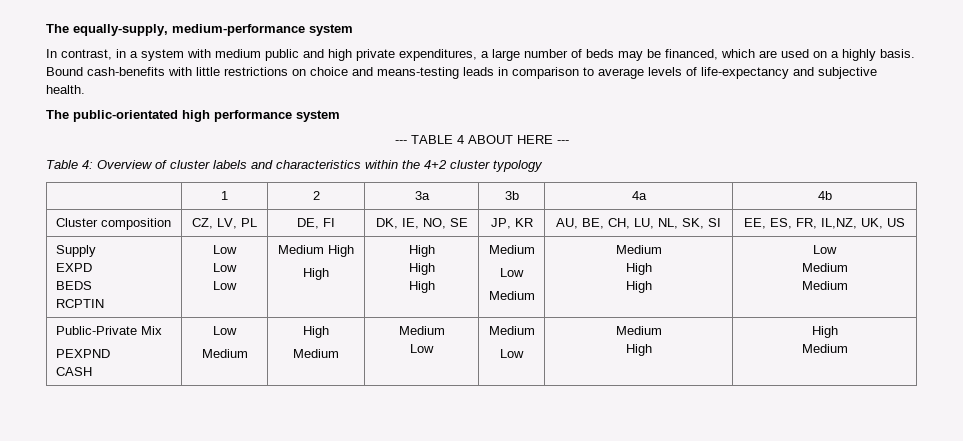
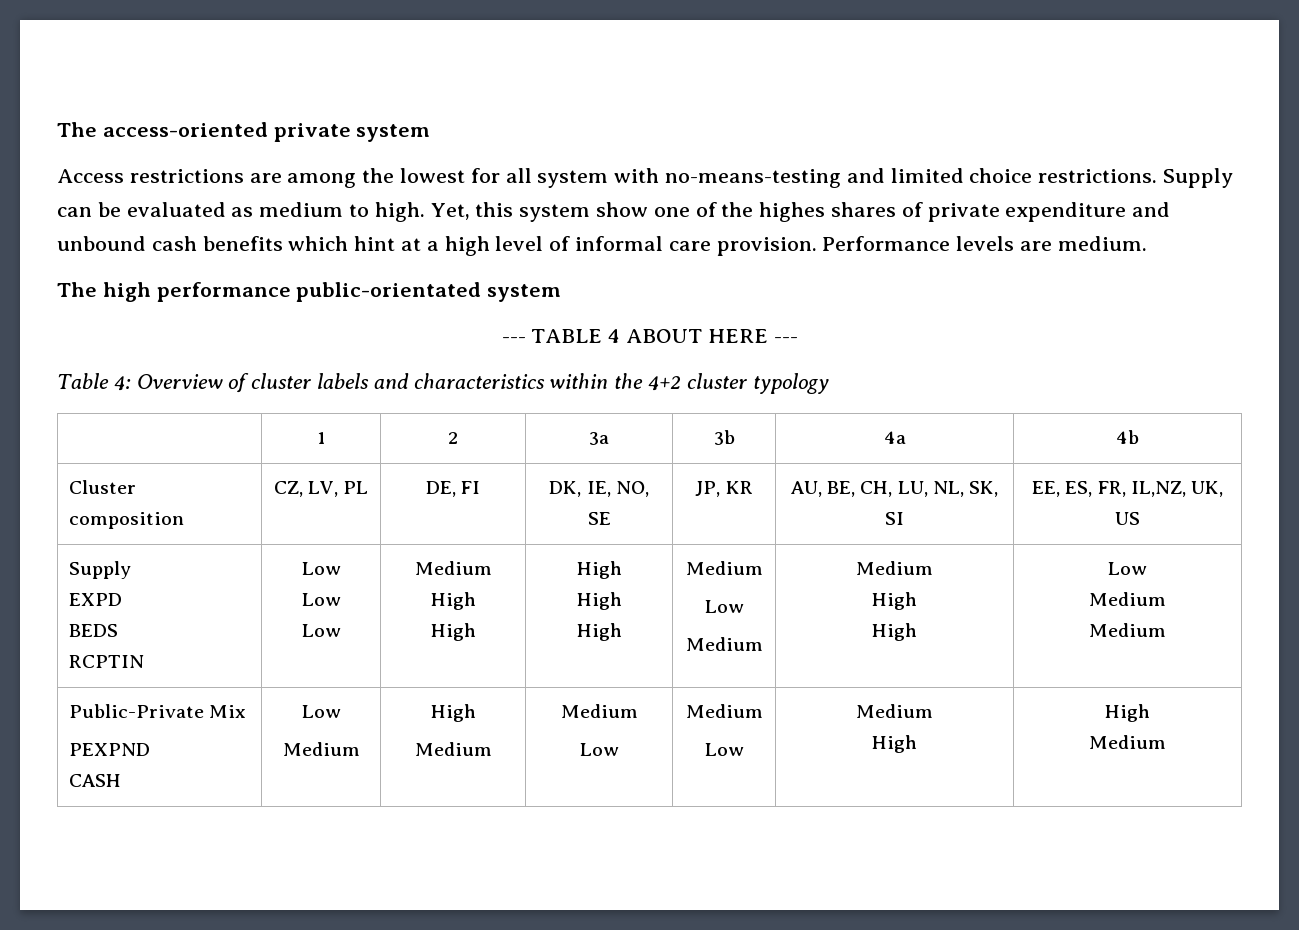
[46,24,353,36] [46,49,915,61] [46,67,877,79] [46,85,85,94] [46,110,178,122] The equally-supply, medium-performance system // In contrast, in a system with medium public and high private expenditures, a large number of beds may be financed, which are used on a highly basis. Bound cash-benefits with little restrictions on choice and means-testing leads in comparison to average levels of life-expectancy and subjective health. // The public-orientated -> [57,122,431,142] [57,168,1234,188] [57,202,1171,222] [57,236,1147,256] [57,282,97,297] The access-oriented private system // Access restrictions are among the lowest for all system with no-means-testing and limited choice restrictions. Supply can be evaluated as medium to high. Yet, this system show one of the highes shares of private expenditure and unbound cash benefits which hint at a high level of informal care provision. Performance levels are medium. // The
(292, 116) none -> [296,282,482,302] public-orientated

